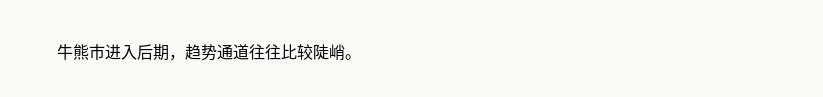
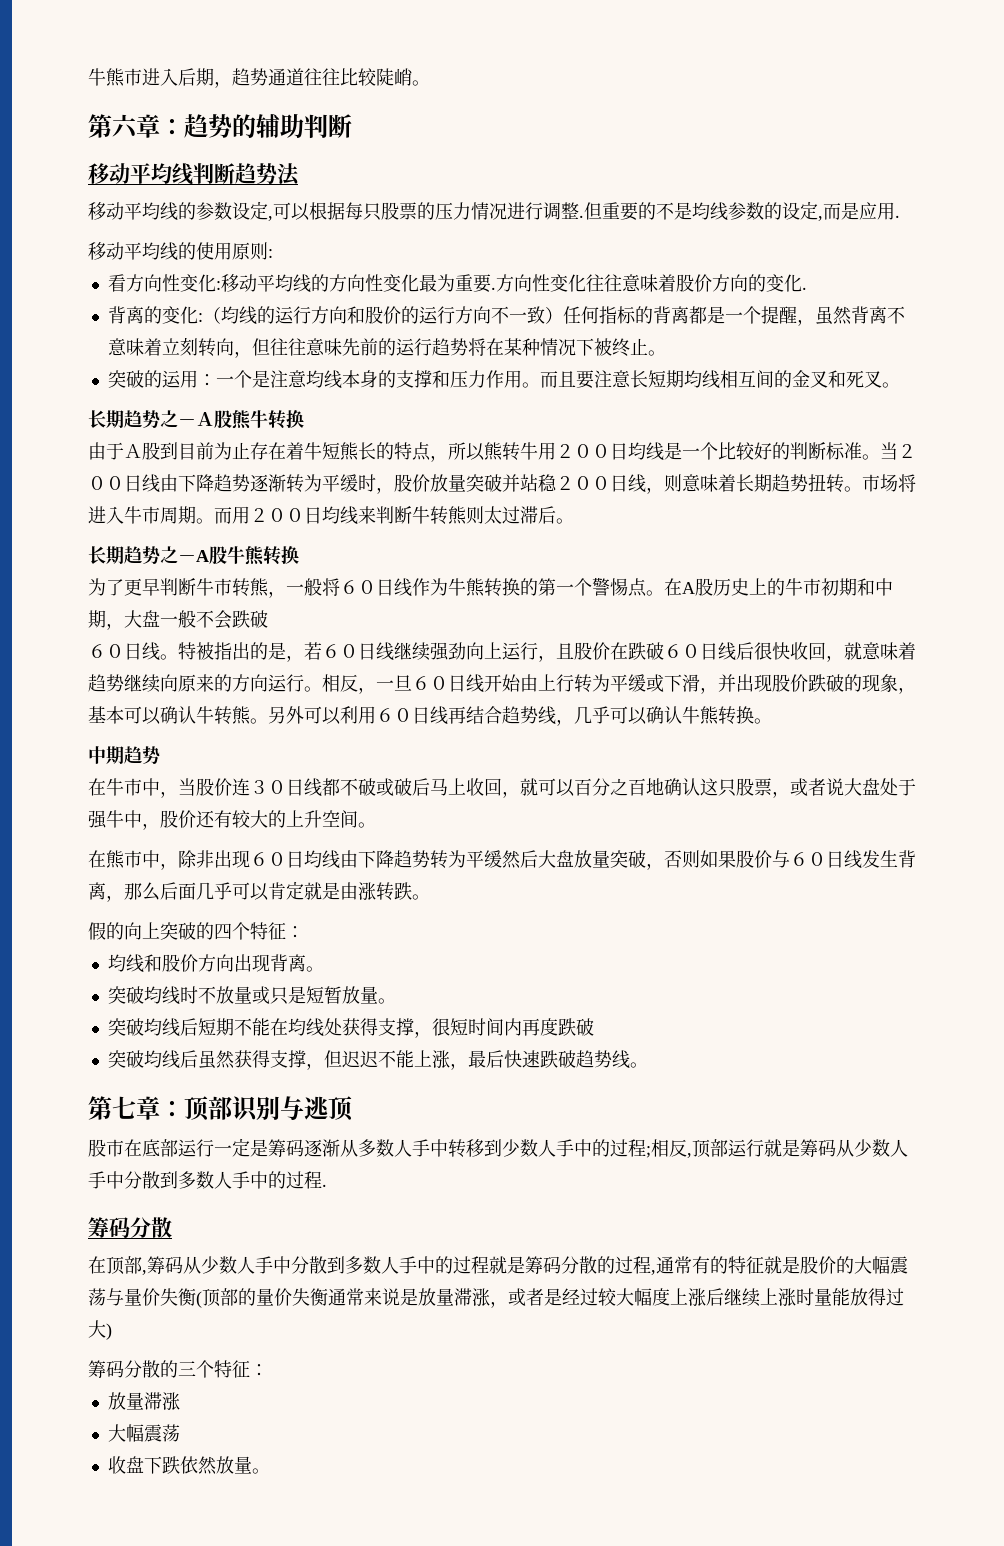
(361, 57) none -> [88,114,352,139] [88,163,300,186] [88,201,900,221] [88,242,273,261] [107,274,807,293] [107,306,905,326] [107,337,666,358] [107,370,900,389] [88,409,304,430] [88,442,916,462] [88,474,916,494] [88,506,574,525] [88,545,299,566] [88,577,893,598] [88,610,268,630] [88,642,916,662] [88,674,916,694] [88,706,772,726] [88,746,160,764] [88,778,916,798] [88,810,376,830] [88,850,916,870] [88,881,430,902] [88,922,304,940] [107,954,324,973] [107,986,396,1005] [107,1018,594,1038] [107,1050,648,1070] [88,1096,353,1122] [88,1138,908,1158] [88,1171,327,1189] [88,1217,172,1238] [88,1256,908,1275] [88,1288,904,1308] [88,1320,112,1340] [88,1360,268,1378] [107,1392,180,1410] [107,1424,180,1442] [107,1456,270,1475] // 第六章：趋势的辅助判断 // 移动平均线判断趋势法 // 移动平均线的参数设定,可以根据每只股票的压力情况进行调整.但重要的不是均线参数的设定,而是应用. // 移动平均线的使用原则: // 看方向性变化:移动平均线的方向性变化最为重要.方向性变化往往意味着股价方向的变化. // 背离的变化:（均线的运行方向和股价的运行方向不一致）任何指标的背离都是一个提醒，虽然背离不意味着立刻转向，但往往意味先前的运行趋势将在某种情况下被终止。 // 突破的运用：一个是注意均线本身的支撑和压力作用。而且要注意长短期均线相互间的金叉和死叉。 // 长期趋势之－Ａ股熊牛转换 // 由于Ａ股到目前为止存在着牛短熊长的特点，所以熊转牛用２００日均线是一个比较好的判断标准。当２００日线由下降趋势逐渐转为平缓时，股价放量突破并站稳２００日线，则意味着长期趋势扭转。市场将进入牛市周期。而用２００日均线来判断牛转熊则太过滞后。 // 长期趋势之－A股牛熊转换 // 为了更早判断牛市转熊，一般将６０日线作为牛熊转换的第一个警惕点。在A股历史上的牛市初期和中期，大盘一般不会跌破 // ６０日线。特被指出的是，若６０日线继续强劲向上运行，且股价在跌破６０日线后很快收回，就意味着趋势继续向原来的方向运行。相反，一旦６０日线开始由上行转为平缓或下滑，并出现股价跌破的现象，基本可以确认牛转熊。另外可以利用６０日线再结合趋势线，几乎可以确认牛熊转换。 // 中期趋势 // 在牛市中，当股价连３０日线都不破或破后马上收回，就可以百分之百地确认这只股票，或者说大盘处于强牛中，股价还有较大的上升空间。 // 在熊市中，除非出现６０日均线由下降趋势转为平缓然后大盘放量突破，否则如果股价与６０日线发生背离，那么后面几乎可以肯定就是由涨转跌。 // 假的向上突破的四个特征： // 均线和股价方向出现背离。 // 突破均线时不放量或只是短暂放量。 // 突破均线后短期不能在均线处获得支撑，很短时间内再度跌破 // 突破均线后虽然获得支撑，但迟迟不能上涨，最后快速跌破趋势线。 // 第七章：顶部识别与逃顶 // 股市在底部运行一定是筹码逐渐从多数人手中转移到少数人手中的过程;相反,顶部运行就是筹码从少数人手中分散到多数人手中的过程. // 筹码分散 // 在顶部,筹码从少数人手中分散到多数人手中的过程就是筹码分散的过程,通常有的特征就是股价的大幅震荡与量价失衡(顶部的量价失衡通常来说是放量滞涨，或者是经过较大幅度上涨后继续上涨时量能放得过大) // 筹码分散的三个特征： // 放量滞涨 // 大幅震荡 // 收盘下跌依然放量。

